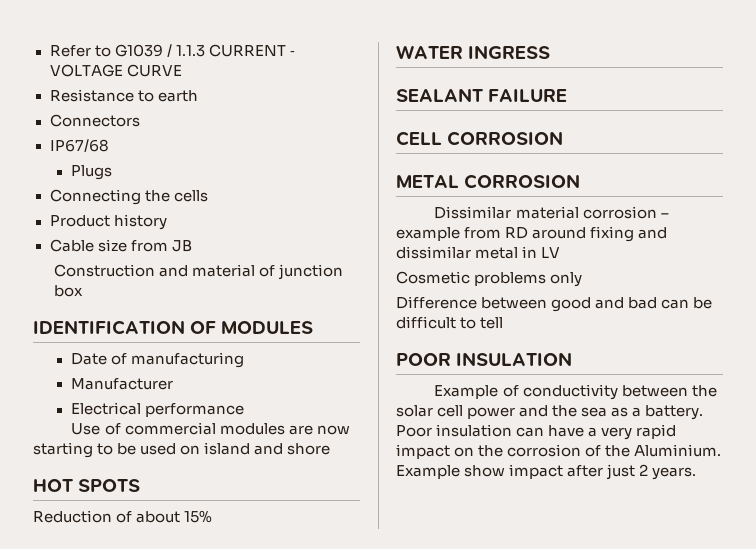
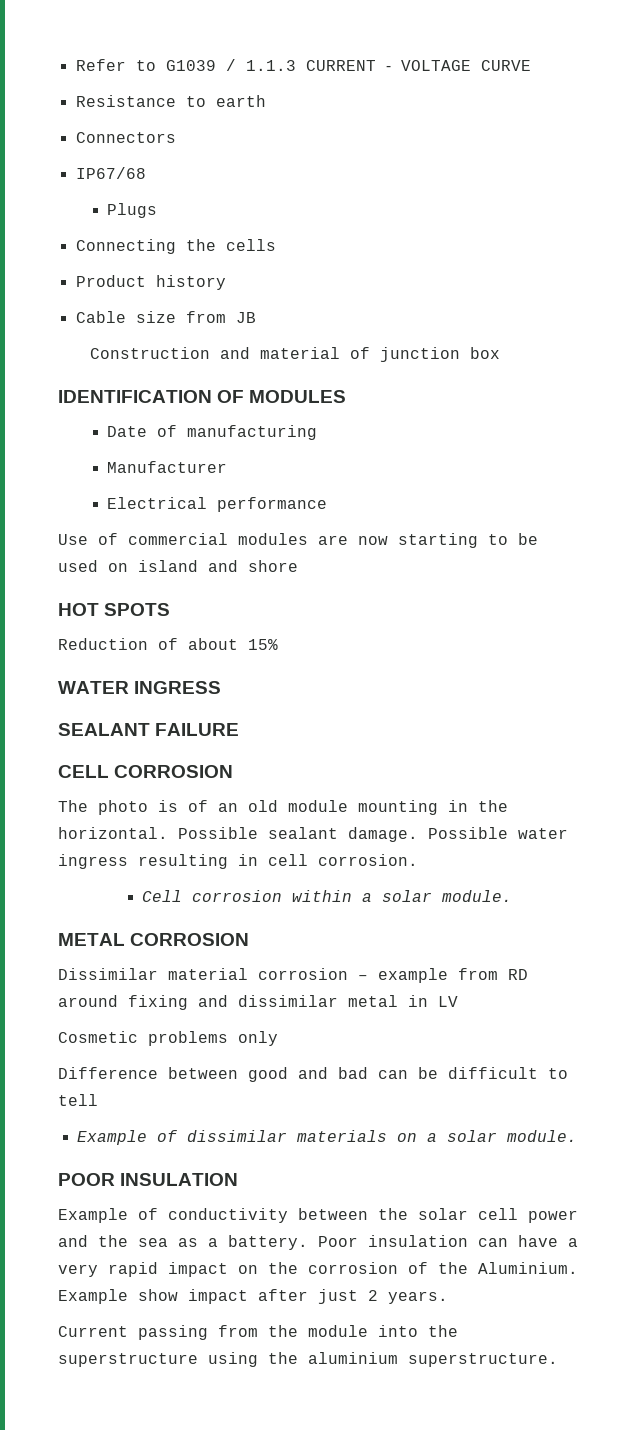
(564, 138) none -> [58,800,508,815] [58,827,568,842] [58,854,418,869] [142,890,513,902] // The photo is of an old module mounting in the horizontal. Possible sealant damage. Possible water ingress resulting in cell corrosion. // Cell corrosion within a solar module.
(504, 323) none -> [77,1130,578,1145] // Example of dissimilar materials on a solar module.
(697, 473) none -> [58,1325,458,1340] [58,1352,558,1367] // Current passing from the module into the superstructure using the aluminium superstructure.

